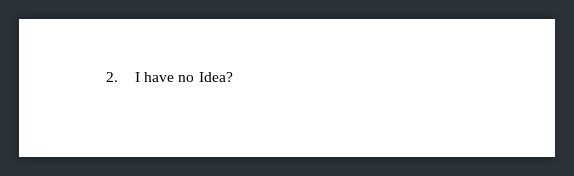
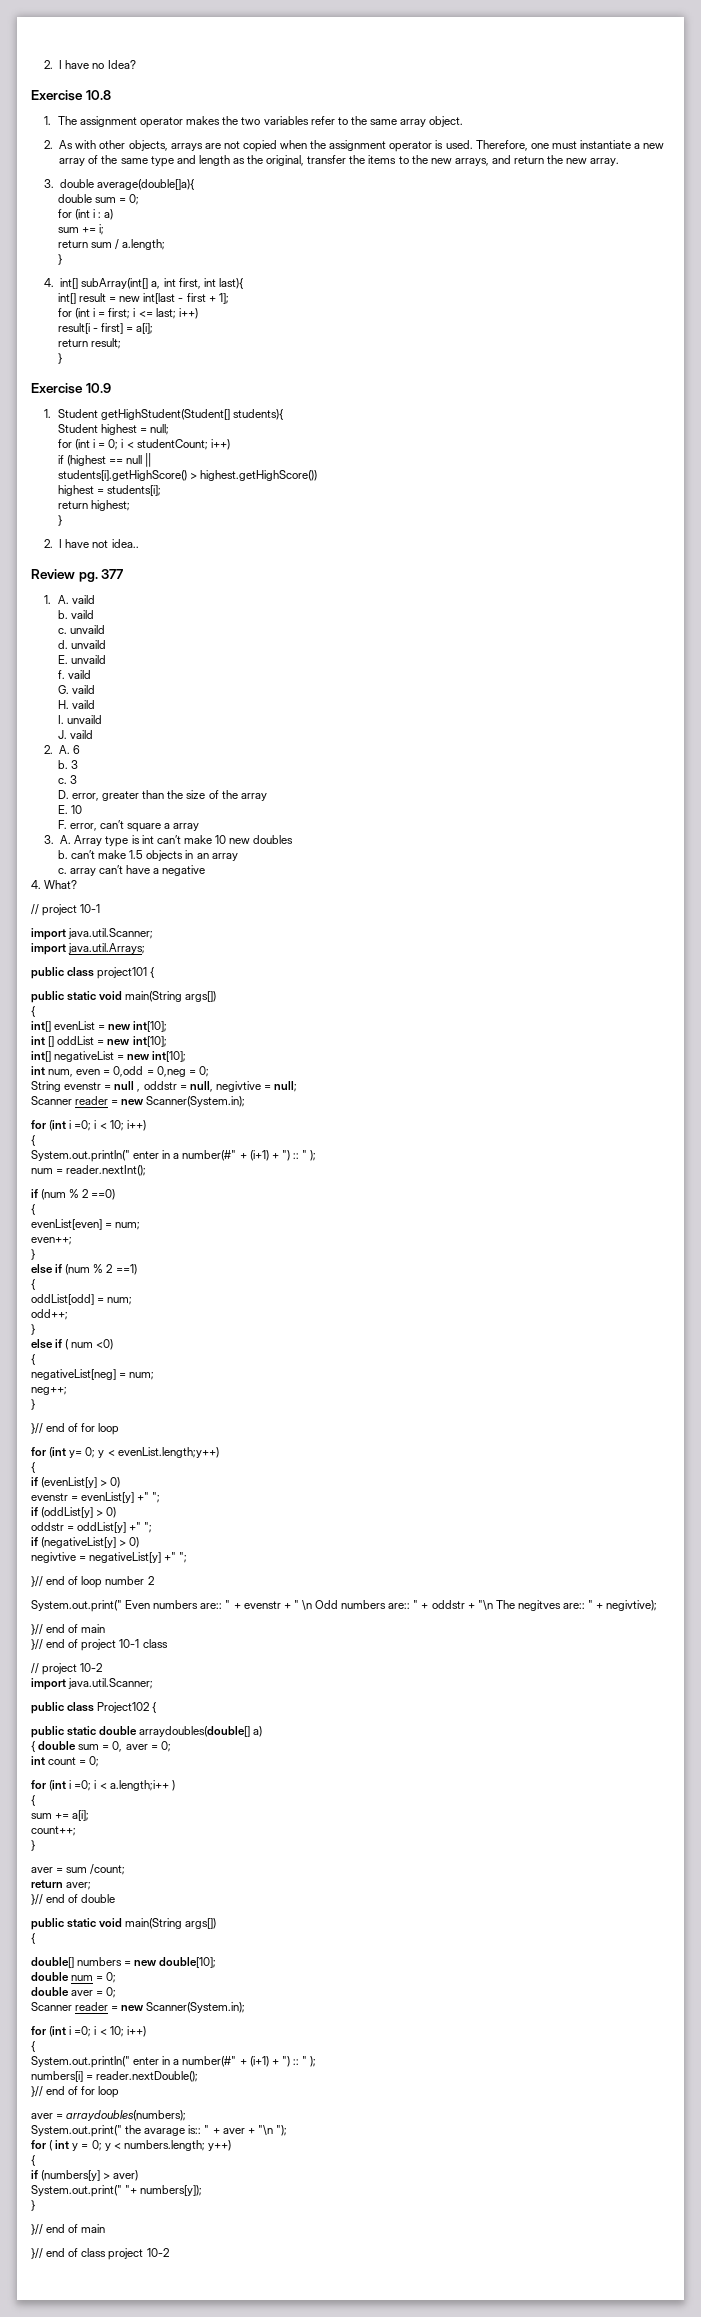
(233, 77) none -> [31,90,111,101] [44,116,464,128] [44,140,665,152] [59,155,620,167] [44,179,195,190] [57,194,140,205] [57,209,114,220] [57,224,105,235] [57,239,166,250] [57,254,62,265] [44,278,243,289] [57,293,229,304] [57,308,198,319] [57,323,154,334] [57,338,122,349] [57,353,62,364] [31,383,111,394] [44,409,284,420] [57,424,170,435] [57,439,230,450] [57,453,152,467] [57,470,318,481] [57,485,162,496] [57,500,131,511] [57,515,62,526] [44,539,139,548] [31,569,124,582] [44,595,96,604] [57,610,95,619] [57,625,106,634] [57,640,107,649] [57,655,107,664] [57,670,92,679] [57,685,96,694] [57,700,96,709] [57,715,103,724] [57,730,94,739] [44,745,81,754] [57,760,79,769] [57,775,78,784] [57,790,267,801] [57,805,83,814] [57,820,200,832] [44,835,294,847] [57,850,238,861] [57,865,206,876] [31,880,78,889] [31,904,101,916] [31,928,154,940] [31,943,146,955] [31,967,155,979] [31,991,217,1003] [31,1006,35,1017] [31,1021,168,1032] [31,1036,167,1047] [31,1051,187,1062] [31,1066,209,1077] [31,1081,298,1092] [31,1096,246,1107] [31,1120,146,1131] [31,1135,35,1146] [31,1150,317,1162] [31,1165,147,1176] [31,1189,116,1200] [31,1204,35,1215] [31,1219,141,1230] [31,1237,72,1245] [31,1249,35,1260] [31,1264,137,1275] [31,1279,35,1290] [31,1294,133,1305] [31,1309,68,1320] [31,1324,35,1335] [31,1339,114,1350] [31,1354,35,1365] [31,1369,155,1380] [31,1387,67,1395] [31,1399,35,1410] [31,1423,120,1435] [31,1447,219,1458] [31,1462,35,1473] [31,1477,121,1488] [31,1492,161,1503] [31,1507,117,1518] [31,1522,153,1533] [31,1537,140,1548] [31,1552,188,1563] [31,1576,154,1588] [31,1600,658,1612] [31,1624,106,1635] [31,1639,168,1651] [31,1663,103,1675] [31,1678,154,1690] [31,1702,157,1714] [31,1726,263,1738] [31,1741,171,1752] [31,1756,100,1767] [31,1780,175,1791] [31,1795,35,1806] [31,1810,90,1821] [31,1826,76,1836] [31,1840,35,1851] [31,1864,126,1875] [31,1880,92,1890] [31,1894,116,1905] [31,1918,217,1930] [31,1933,35,1944] [31,1957,217,1968] [31,1972,117,1983] [31,1987,117,1998] [31,2002,246,2013] [31,2026,146,2037] [31,2041,35,2052] [31,2056,317,2068] [31,2071,199,2082] [31,2086,120,2098] [31,2110,187,2121] [31,2125,287,2137] [31,2140,231,2151] [31,2155,35,2166] [31,2170,139,2181] [31,2185,203,2197] [31,2200,35,2211] [31,2224,106,2235] [31,2248,169,2260] // Exercise 10.8 // 1. The assignment operator makes the two variables refer to the same array object. // 2. As with other objects, arrays are not copied when the assignment operator is used. Therefore, one must instantiate a new array of the same type and length as the original, transfer the items to the new arrays, and return the new array. // 3. double average(double[]a){ // double sum = 0; // for (int i : a) // sum += i; // return sum / a.length; // } // 4. int[] subArray(int[] a, int first, int last){ // int[] result = new int[last - first + 1]; // for (int i = first; i <= last; i++) // result[i - first] = a[i]; // return result; // } // Exercise 10.9 // 1. Student getHighStudent(Student[] students){ // Student highest = null; // for (int i = 0; i < studentCount; i++) // if (highest == null || // students[i].getHighScore() > highest.getHighScore()) // highest = students[i]; // return highest; // } // 2. I have not idea.. // Review pg. 377 // 1. A. vaild // b. vaild // c. unvaild // d. unvaild // E. unvaild // f. vaild // G. vaild // H. vaild // I. unvaild // J. vaild // 2. A. 6 // b. 3 // c. 3 // D. error, greater than the size of the array // E. 10 // F. error, can’t square a array // 3. A. Array type is int can’t make 10 new doubles // b. can’t make 1.5 objects in an array // c. array can’t have a negative // 4. What? // // project 10-1 // import java.util.Scanner; // import java.util.Arrays; // public class project101 { // public static void main(String args[]) // { // int[] evenList = new int[10]; // int [] oddList = new int[10]; // int[] negativeList = new int[10]; // int num, even = 0,odd = 0,neg = 0; // String evenstr = null , oddstr = null, negivtive = null; // Scanner reader = new Scanner(System.in); // for (int i =0; i < 10; i++) // { // System.out.println(" enter in a number(#" + (i+1) + ") :: " ); // num = reader.nextInt(); // if (num % 2 ==0) // { // evenList[even] = num; // even++; // } // else if (num % 2 ==1) // { // oddList[odd] = num; // odd++; // } // else if ( num <0) // { // negativeList[neg] = num; // neg++; // } // }// end of for loop // for (int y= 0; y < evenList.length;y++) // { // if (evenList[y] > 0) // evenstr = evenList[y] +" "; // if (oddList[y] > 0) // oddstr = oddList[y] +" "; // if (negativeList[y] > 0) // negivtive = negativeList[y] +" "; // }// end of loop number 2 // System.out.print(" Even numbers are:: " + evenstr + " \n Odd numbers are:: " + oddstr + "\n The negitves are:: " + negivtive); // }// end of main // }// end of project 10-1 class // // project 10-2 // import java.util.Scanner; // public class Project102 { // public static double arraydoubles(double[] a) // { double sum = 0, aver = 0; // int count = 0; // for (int i =0; i < a.length;i++ ) // { // sum += a[i]; // count++; // } // aver = sum /count; // return aver; // }// end of double // public static void main(String args[]) // { // double[] numbers = new double[10]; // double num = 0; // double aver = 0; // Scanner reader = new Scanner(System.in); // for (int i =0; i < 10; i++) // { // System.out.println(" enter in a number(#" + (i+1) + ") :: " ); // numbers[i] = reader.nextDouble(); // }// end of for loop // aver = arraydoubles(numbers); // System.out.print(" the avarage is:: " + aver + "\n "); // for ( int y = 0; y < numbers.length; y++) // { // if (numbers[y] > aver) // System.out.print(" "+ numbers[y]); // } // }// end of main // }// end of class project 10-2

